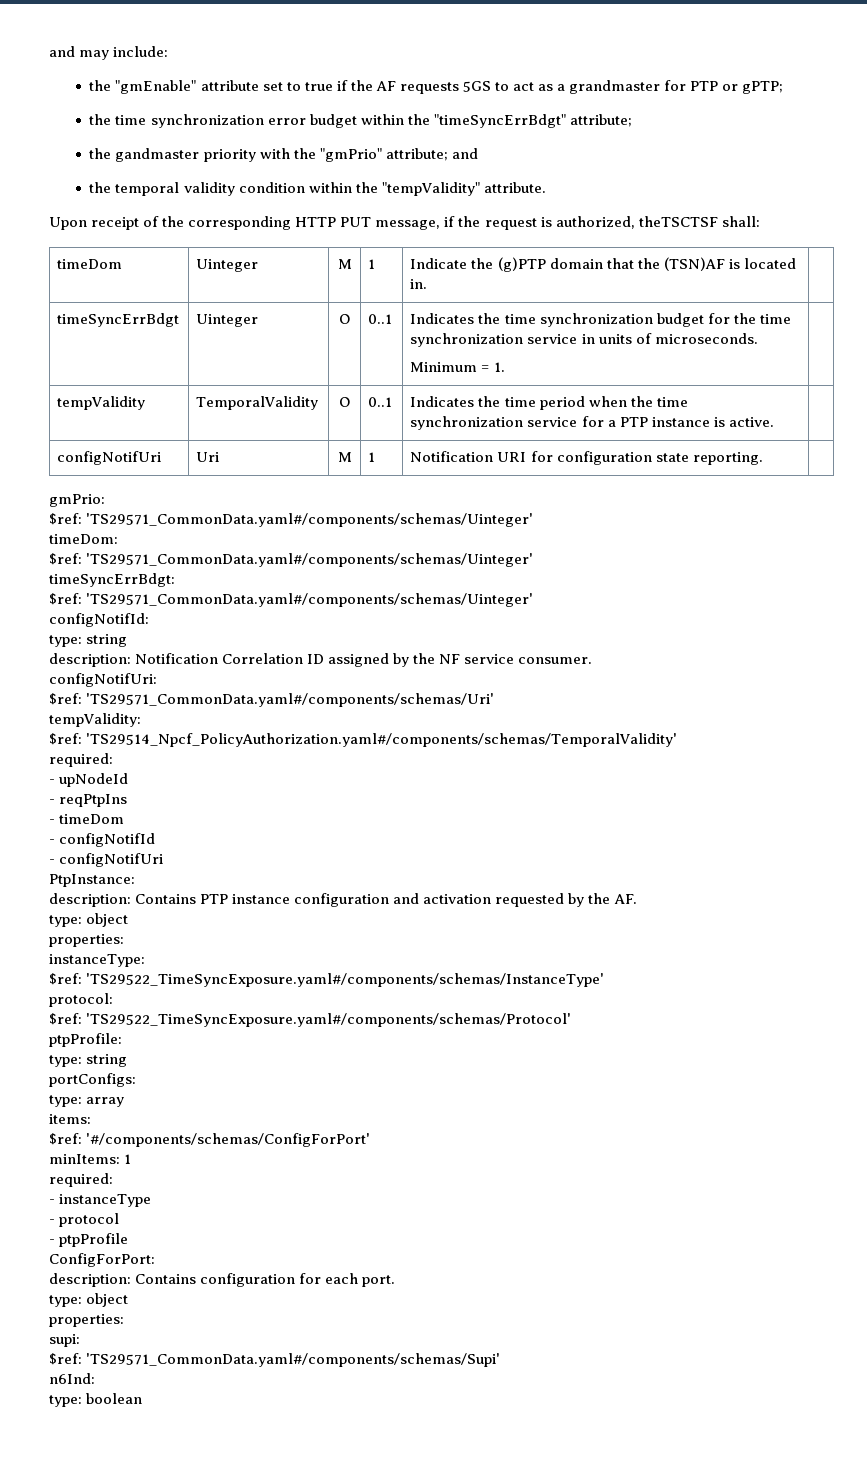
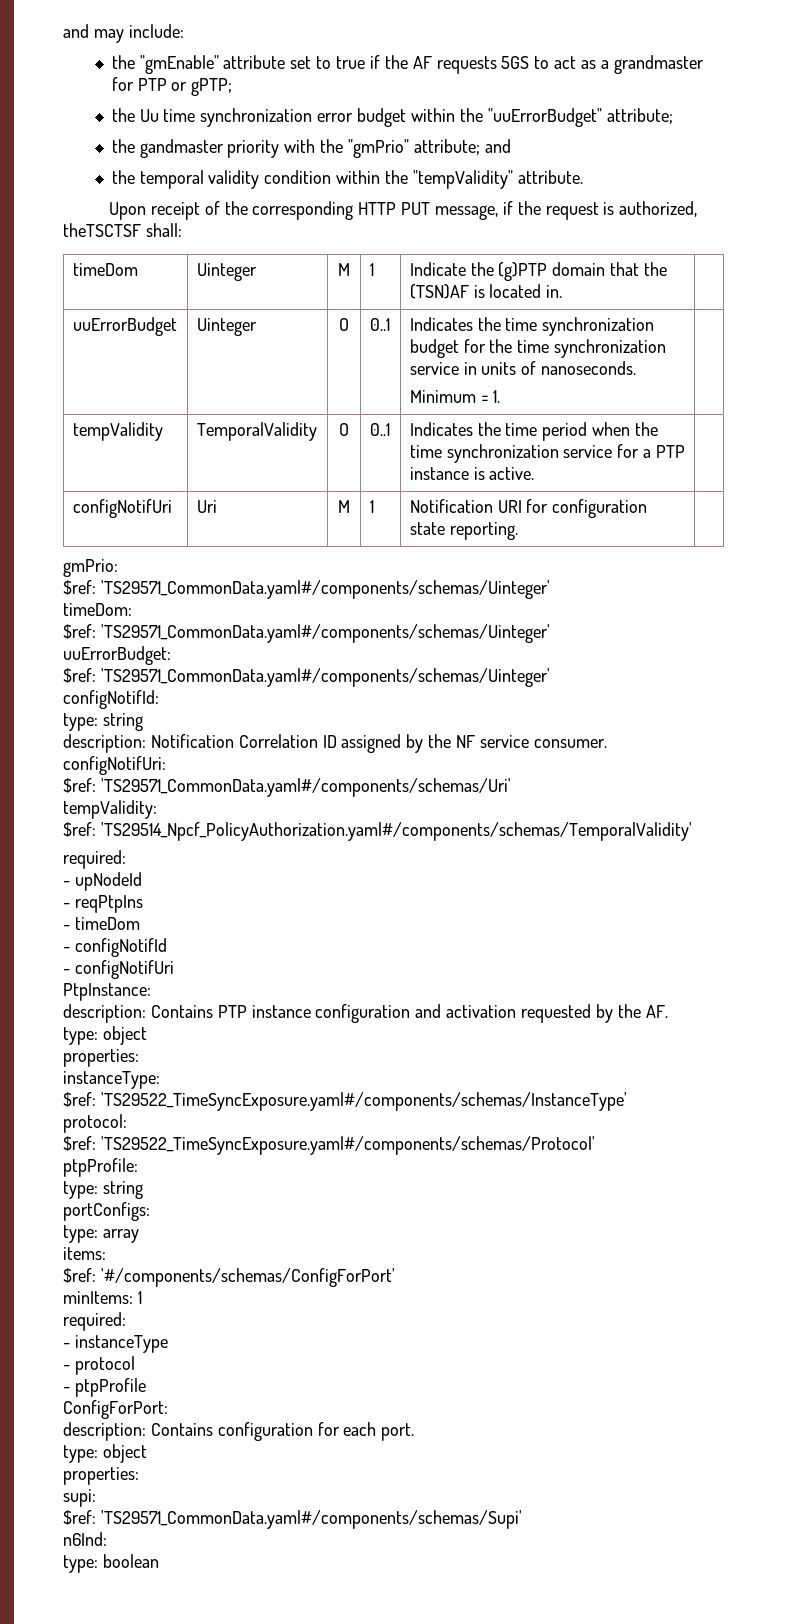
(112, 119) none -> [139,109,159,122] Uu
[433,114,566,128] "timeSyncErrBdgt" -> [487,108,602,127] "uuErrorBudget"
[57,313,180,327] timeSyncErrBdgt -> [72,317,177,336] uuErrorBudget
[654,333,758,344] microseconds. -> [541,361,637,375] nanoseconds.
[49,573,175,587] timeSyncErrBdgt: -> [63,646,171,665] uuErrorBudget:

